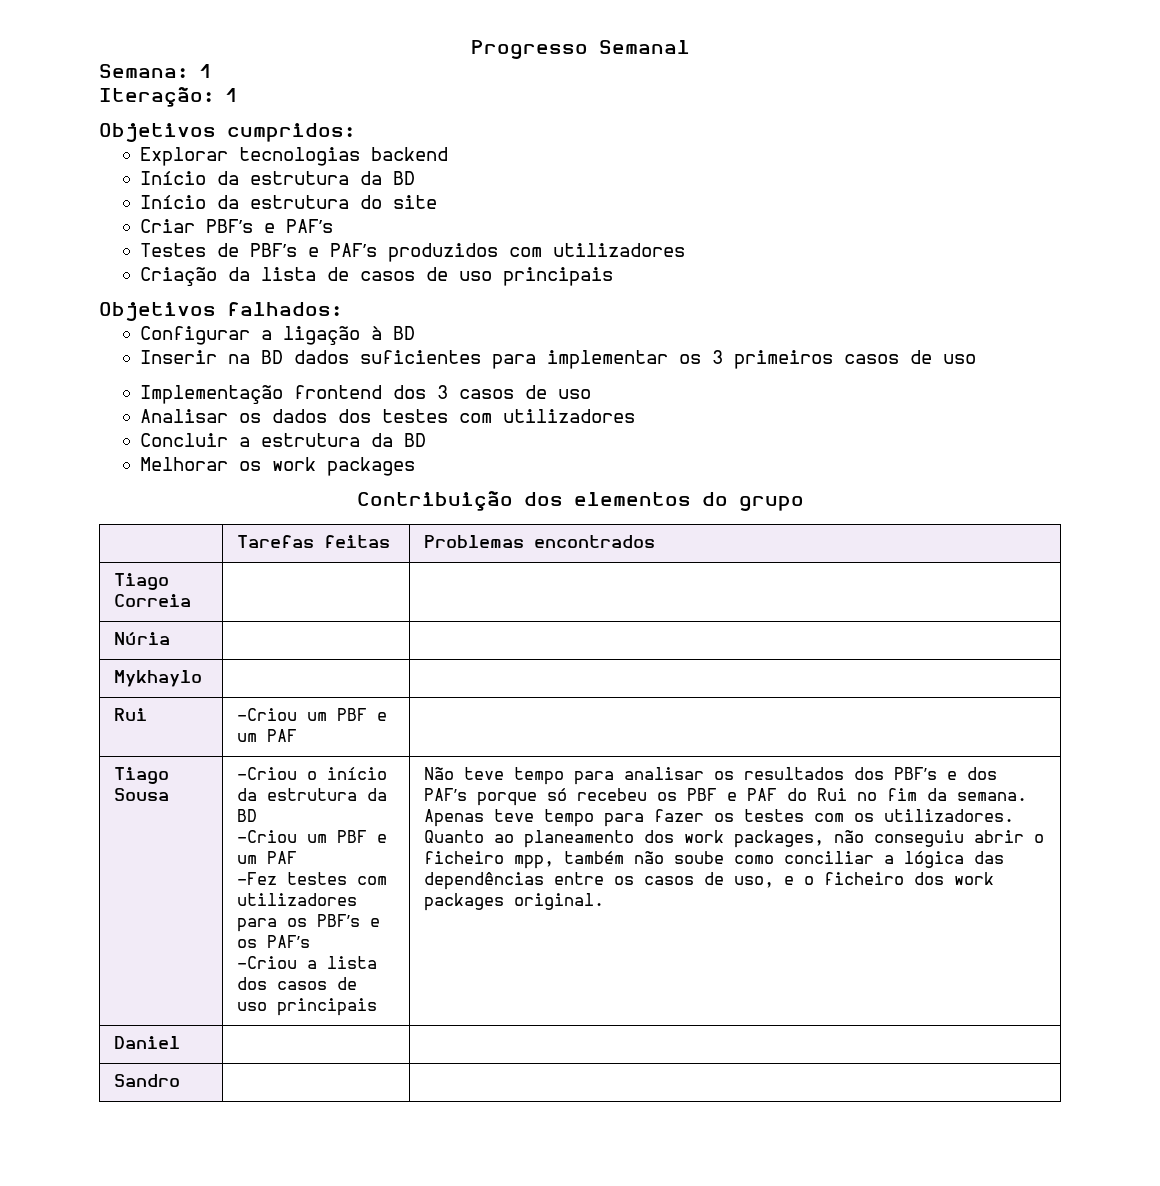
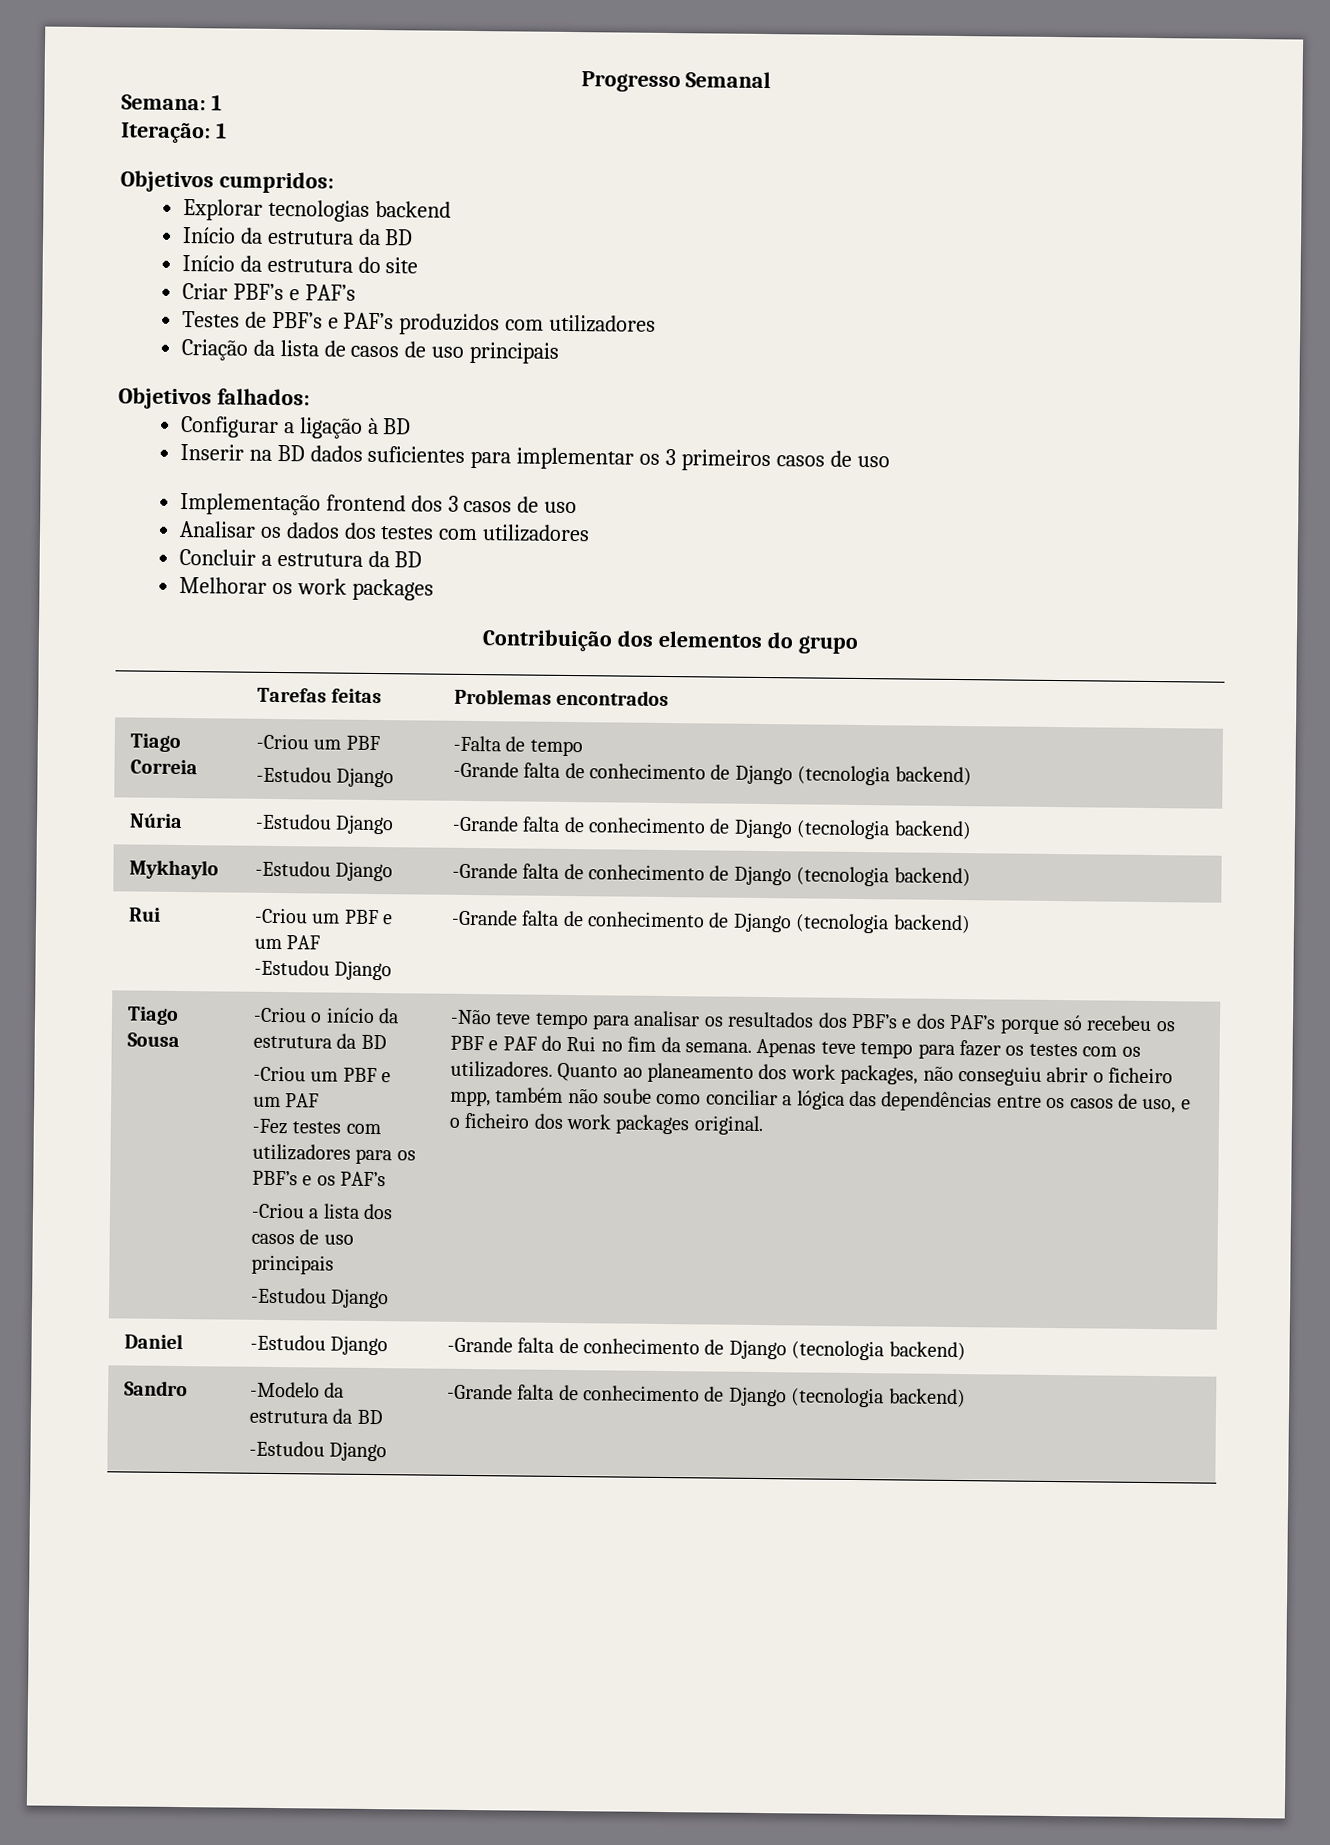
[113,632,170,645] [113,670,202,687] | // Núria | | // Mykhaylo | | -> [255,733,380,751] [255,766,395,788] [452,735,583,757] [452,761,972,786] [128,813,183,829] [254,813,395,835] [451,815,972,840] [128,859,219,880] [254,860,394,882] [451,862,971,887] -Criou um PBF // -Estudou Django | -Falta de tempo // -Grande falta de conhecimento de Django (tecnologia backend) // Núria | -Estudou Django | -Grande falta de conhecimento de Django (tecnologia backend) // Mykhaylo | -Estudou Django | -Grande falta de conhecimento de Django (tecnologia backend)
(297, 735) | -> [253,959,393,981] [450,909,971,934] // -Estudou Django | -Grande falta de conhecimento de Django (tecnologia backend)
[423,767,454,780] | Não -> [250,1287,390,1309] [449,1008,492,1025] // -Estudou Django | -Não
[113,1074,180,1087] | // Sandro | | -> [249,1334,389,1356] [446,1336,966,1361] [123,1380,188,1397] [249,1381,345,1398] [248,1408,383,1425] [248,1440,388,1462] [446,1383,966,1408] -Estudou Django | -Grande falta de conhecimento de Django (tecnologia backend) // Sandro | -Modelo da estrutura da BD // -Estudou Django | -Grande falta de conhecimento de Django (tecnologia backend)

